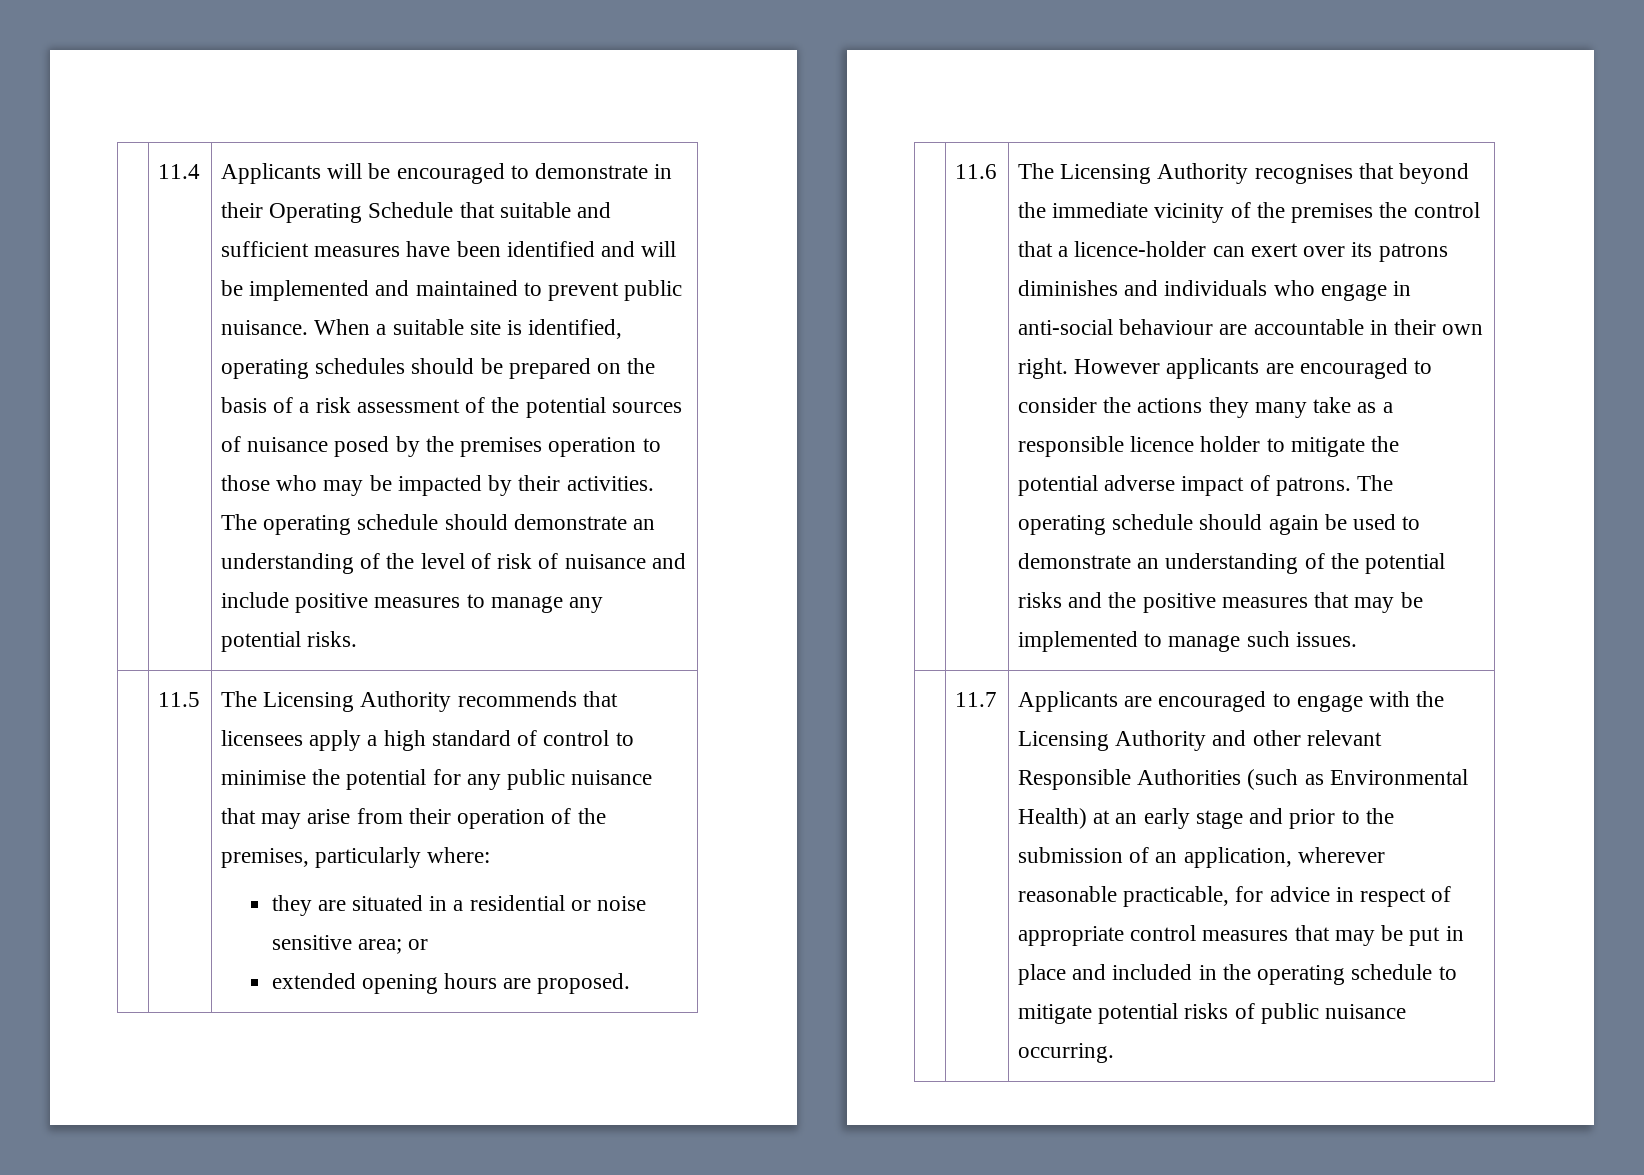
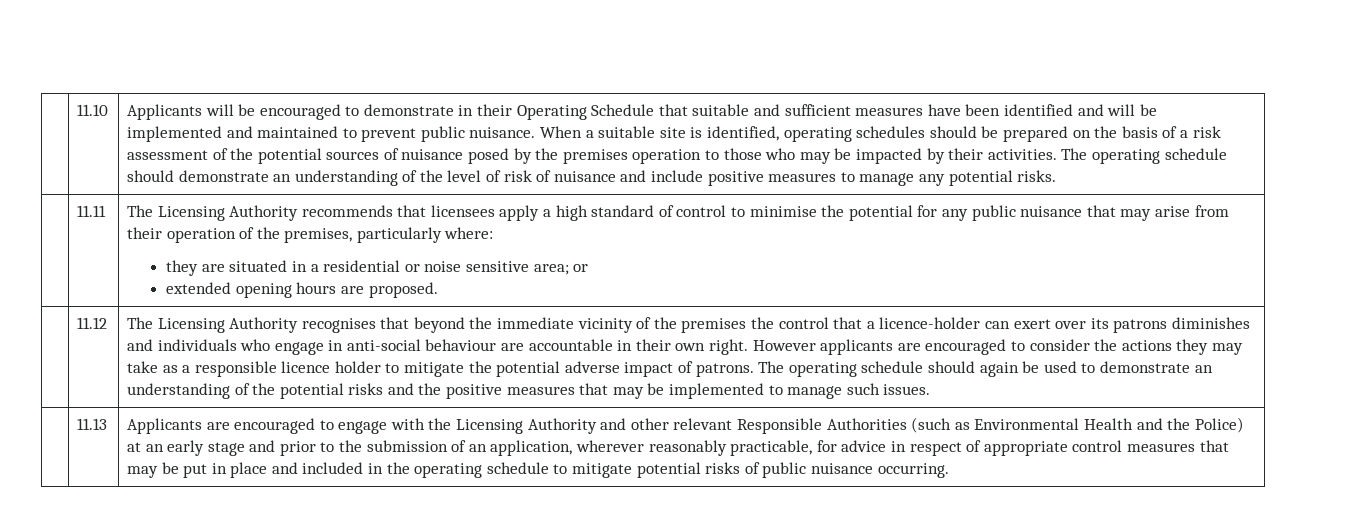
[158,164,201,179] | 11.4 -> [76,104,108,116] | 11.10
[158,692,201,707] 11.5 -> [76,205,106,217] 11.11
[955,164,998,179] 11.6 -> [76,317,107,329] 11.12
[1254,402,1307,418] many -> [1211,343,1243,355] may
[955,692,998,707] 11.7 -> [76,418,107,430] 11.13
[1018,808,1088,829] Health) -> [1083,417,1244,433] Health and the Police)
[1018,886,1118,902] reasonable -> [648,440,727,456] reasonably

